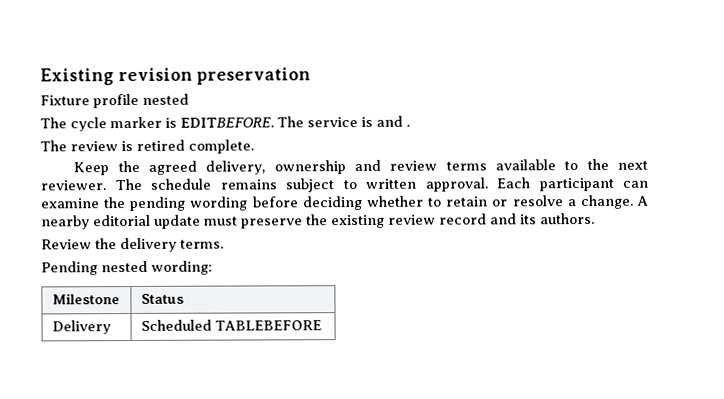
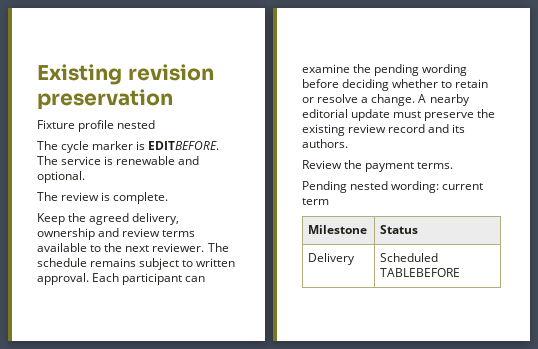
[376,115,410,127] and . -> [116,156,200,165] [37,171,85,183] renewable and optional.
[136,139,185,151] retired -> (111, 196) none
[120,237,177,253] delivery -> [365,162,415,172] payment
(213, 267) none -> [442,183,484,190] [302,198,329,205] current term

